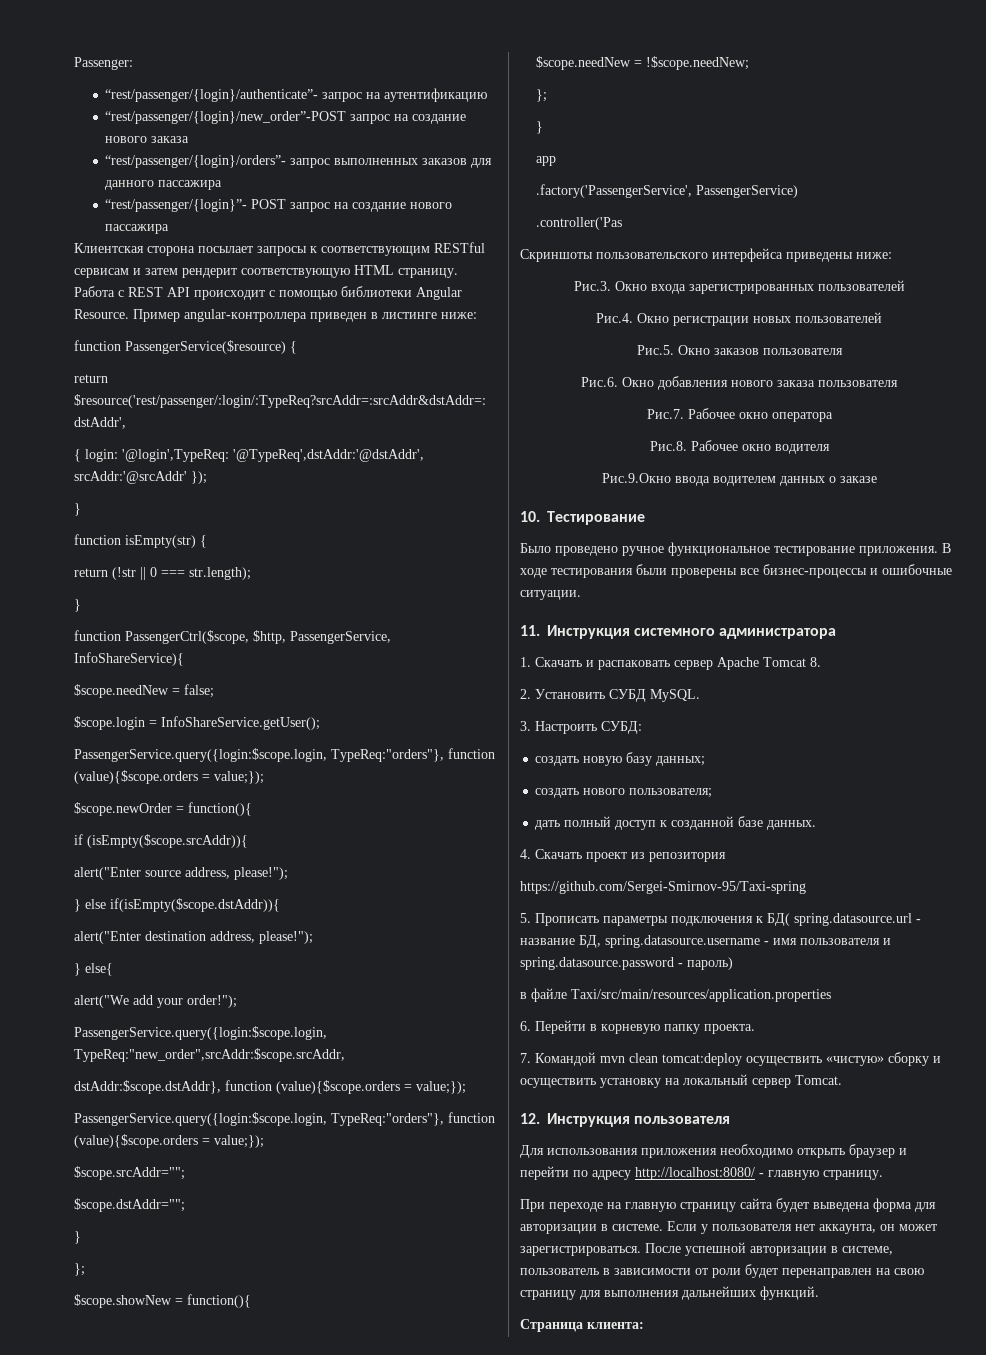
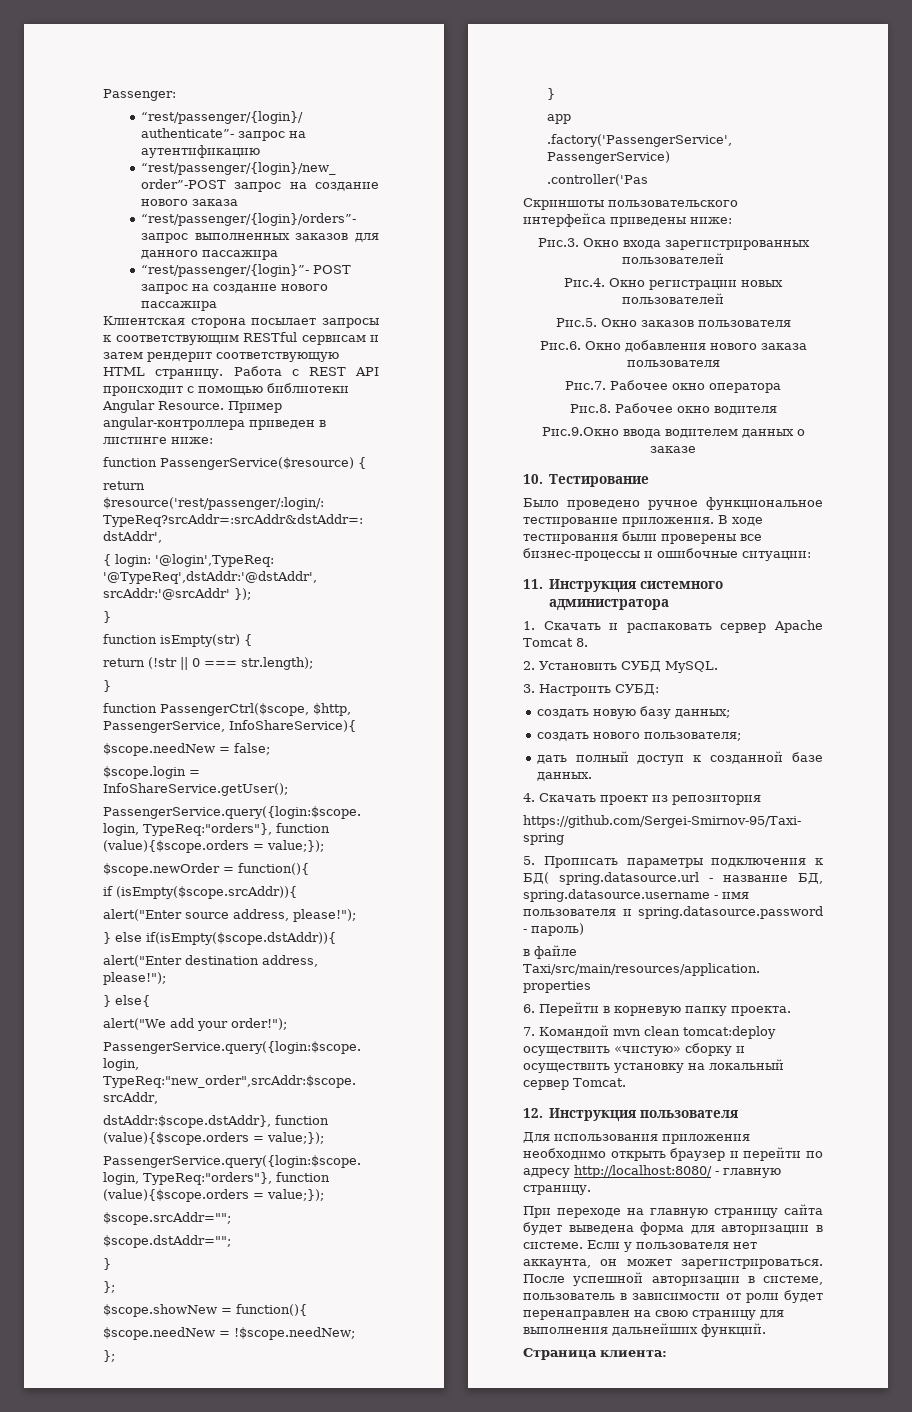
[520,590,581,600] ситуации. -> [742,551,811,561] ситуации:

